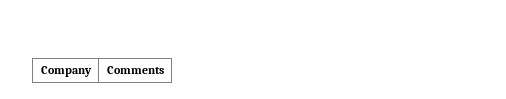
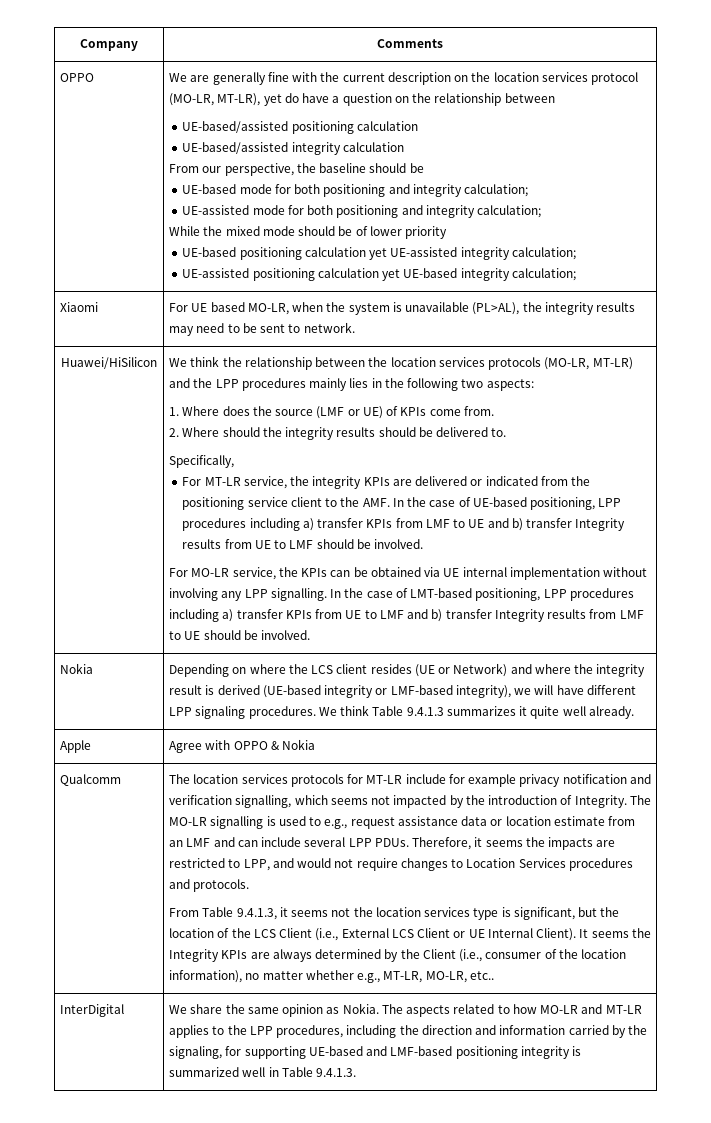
(164, 70) none -> [60,73,95,82] [169,72,639,85] [169,93,555,106] [182,121,418,134] [182,142,404,155] [169,163,424,176] [182,184,529,197] [182,205,542,218] [169,226,448,239] [182,247,576,260] [182,268,576,281] [60,302,99,312] [169,302,636,315] [169,322,355,336] [61,357,157,369] [169,356,633,370] [169,378,534,391] [169,406,494,419] [169,427,507,440] [169,455,235,468] [182,476,590,489] [182,497,622,510] [182,518,626,531] [182,539,424,549] [169,567,648,580] [169,588,634,601] [169,609,644,622] [169,630,311,640] [60,663,94,674] [169,663,646,677] [169,685,636,698] [169,705,634,719] [60,740,92,753] [169,739,316,753] [60,774,122,786] [169,774,651,787] [169,795,651,808] [169,816,636,829] [169,837,616,850] [169,858,633,871] [169,879,250,892] [169,907,620,920] [169,928,651,941] [169,949,627,962] [169,970,494,983] [60,1004,125,1017] [169,1003,642,1017] [169,1025,648,1038] [169,1046,582,1059] [169,1067,357,1077] // OPPO | We are generally fine with the current description on the location services protocol (MO-LR, MT-LR), yet do have a question on the relationship between // UE-based/assisted positioning calculation // UE-based/assisted integrity calculation // From our perspective, the baseline should be // UE-based mode for both positioning and integrity calculation; // UE-assisted mode for both positioning and integrity calculation; // While the mixed mode should be of lower priority // UE-based positioning calculation yet UE-assisted integrity calculation; // UE-assisted positioning calculation yet UE-based integrity calculation; // Xiaomi | For UE based MO-LR, when the system is unavailable (PL>AL), the integrity results may need to be sent to network. // Huawei/HiSilicon | We think the relationship between the location services protocols (MO-LR, MT-LR) and the LPP procedures mainly lies in the following two aspects: // 1. Where does the source (LMF or UE) of KPIs come from. // 2. Where should the integrity results should be delivered to. // Specifically, // For MT-LR service, the integrity KPIs are delivered or indicated from the positioning service client to the AMF. In the case of UE-based positioning, LPP procedures including a) transfer KPIs from LMF to UE and b) transfer Integrity results from UE to LMF should be involved. // For MO-LR service, the KPIs can be obtained via UE internal implementation without involving any LPP signalling. In the case of LMT-based positioning, LPP procedures including a) transfer KPIs from UE to LMF and b) transfer Integrity results from LMF to UE should be involved. // Nokia | Depending on where the LCS client resides (UE or Network) and where the integrity result is derived (UE-based integrity or LMF-based integrity), we will have different LPP signaling procedures. We think Table 9.4.1.3 summarizes it quite well already. // Apple | Agree with OPPO & Nokia // Qualcomm | The location services protocols for MT-LR include for example privacy notification and verification signalling, which seems not impacted by the introduction of Integrity. The MO-LR signalling is used to e.g., request assistance data or location estimate from an LMF and can include several LPP PDUs. Therefore, it seems the impacts are restricted to LPP, and would not require changes to Location Services procedures and protocols. // From Table 9.4.1.3, it seems not the location services type is significant, but the location of the LCS Client (i.e., External LCS Client or UE Internal Client). It seems the Integrity KPIs are always determined by the Client (i.e., consumer of the location information), no matter whether e.g., MT-LR, MO-LR, etc.. // InterDigital | We share the same opinion as Nokia. The aspects related to how MO-LR and MT-LR applies to the LPP procedures, including the direction and information carried by the signaling, for supporting UE-based and LMF-based positioning integrity is summarized well in Table 9.4.1.3.

